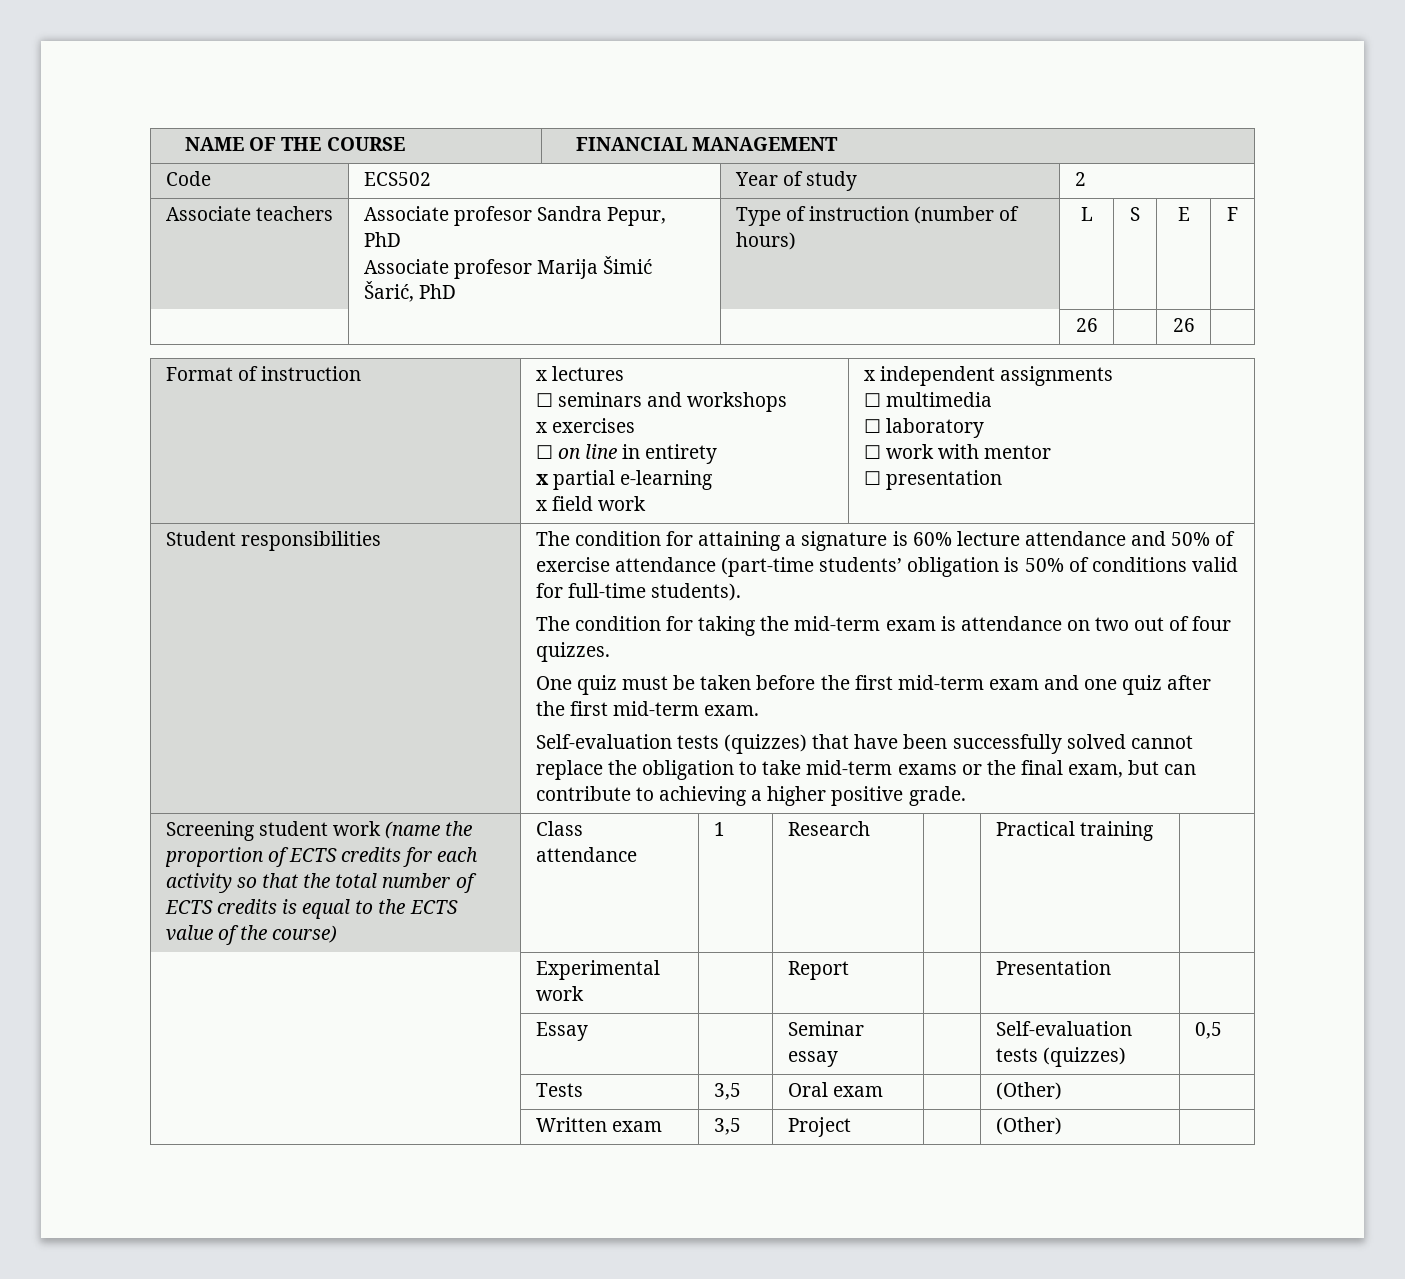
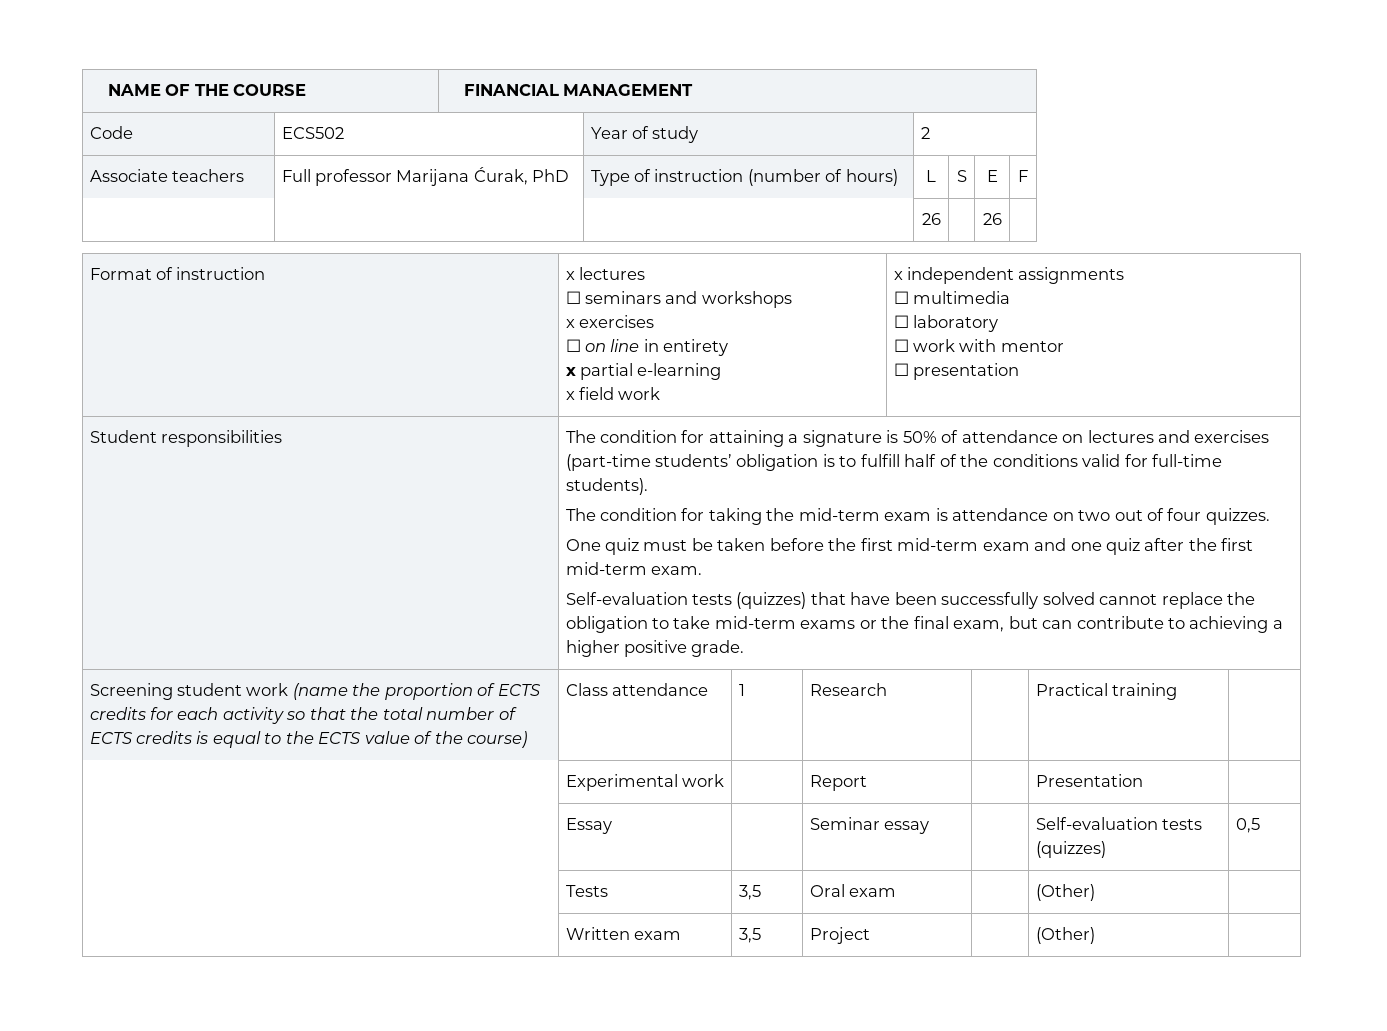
[363,206,667,226] [363,232,401,247] [363,256,653,279] [363,281,414,302] Associate profesor Sandra Pepur, PhD // Associate profesor Marija Šimić Šarić, -> [281,167,528,186] Full professor Marijana Ćurak,
[912,531,1236,546] [535,557,1089,577] 60% lecture attendance and 50% of exercise attendance (part-time students’ obligation is 50% of -> [902,430,1270,443] [565,454,989,471] 50% of attendance on lectures and exercises (part-time students’ obligation is to fulfill half of the

